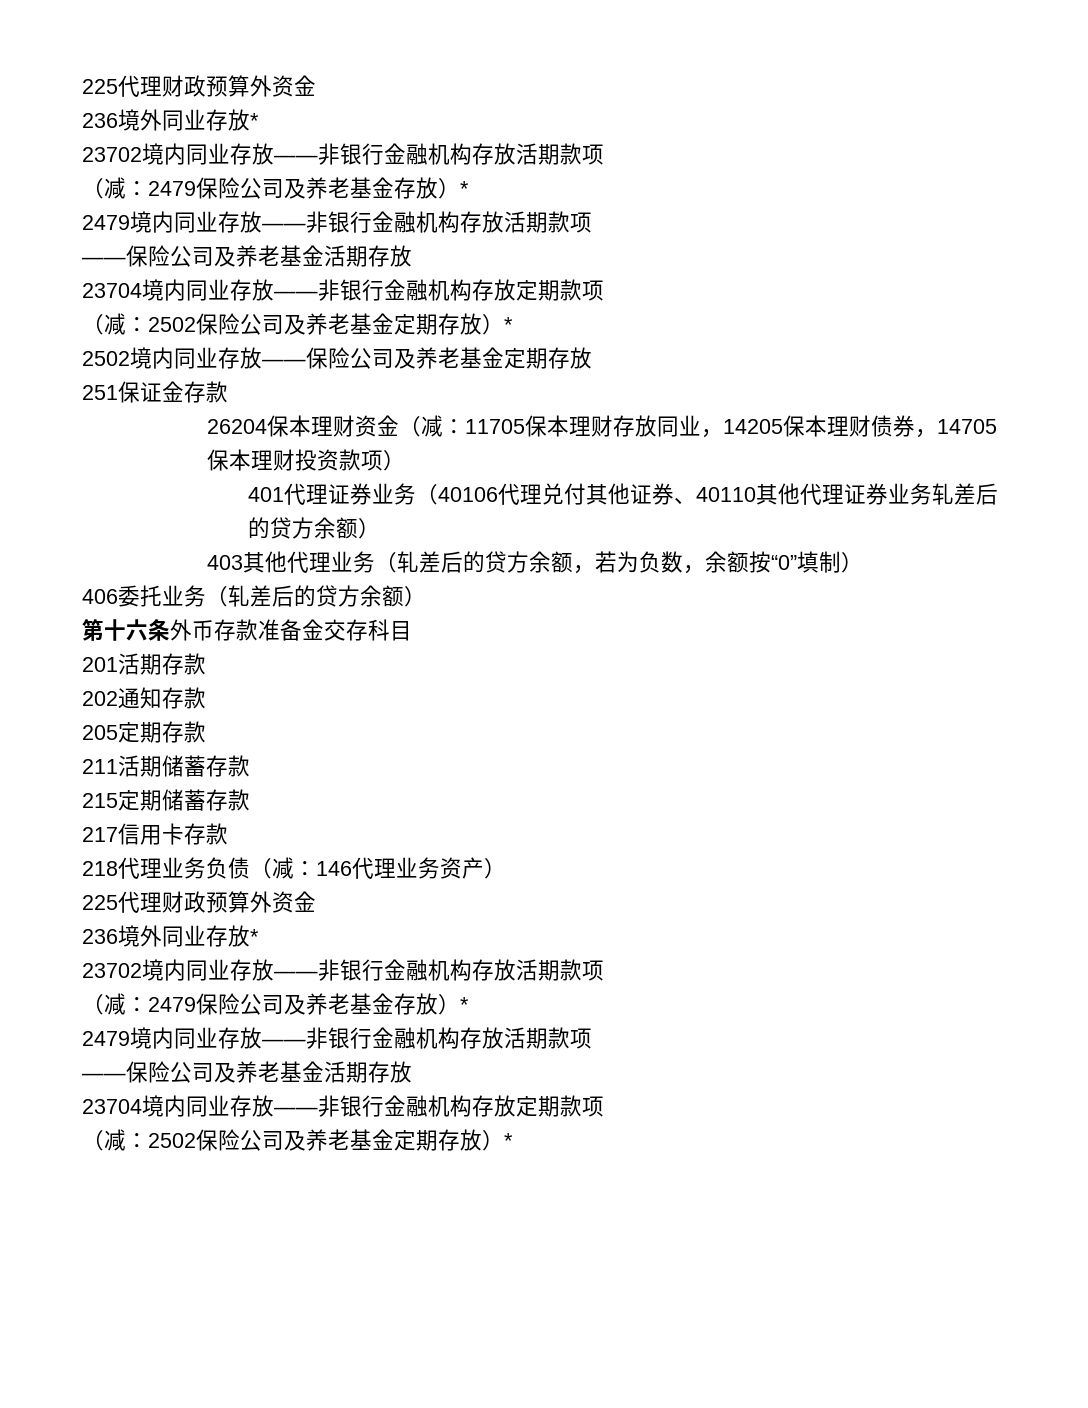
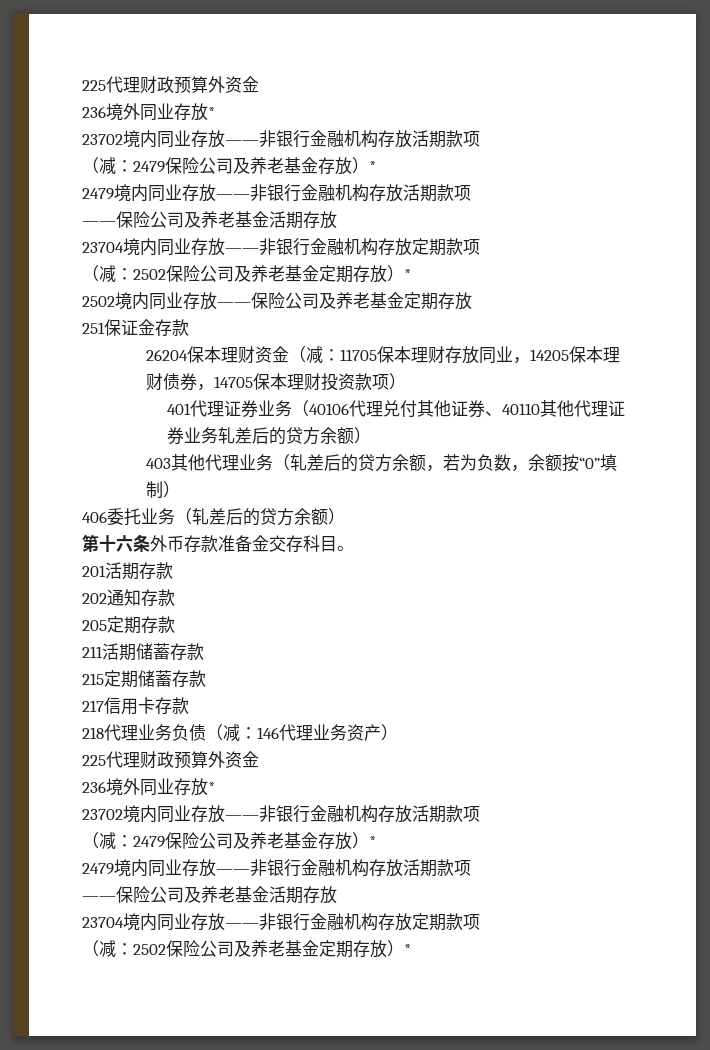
(412, 631) none -> [337,546,354,551] 。

